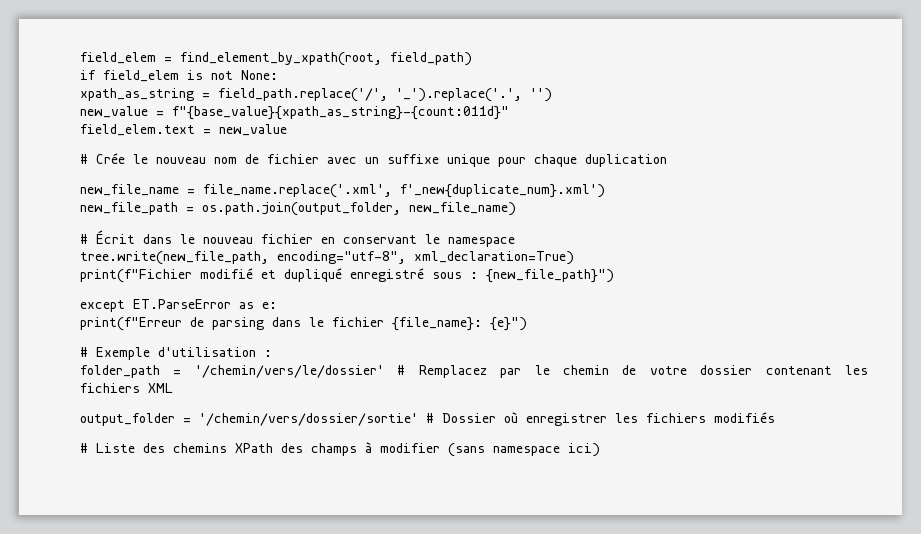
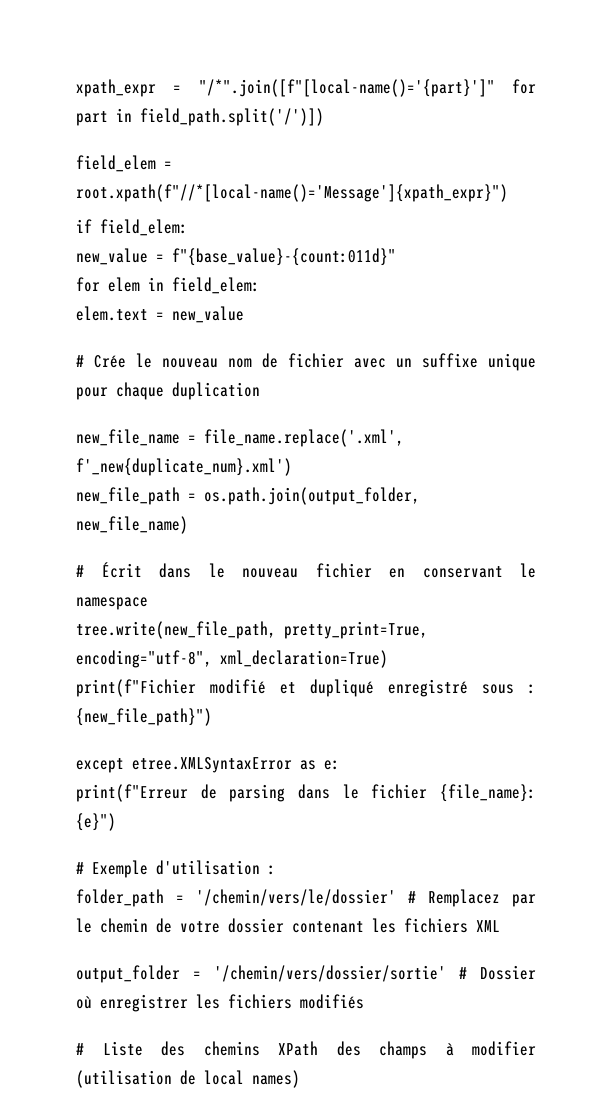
[80,52,472,66] [80,70,278,82] [80,88,552,102] [80,106,509,120] [80,124,195,136] field_elem = find_element_by_xpath(root, field_path) // if field_elem is not None: // xpath_as_string = field_path.replace('/', '_').replace('.', '') // new_value = f"{base_value}{xpath_as_string}-{count:011d}" // field_elem.text -> [76,79,536,97] [76,108,324,126] [76,155,172,172] [76,184,508,202] [76,219,188,236] [76,248,396,266] [76,277,260,294] [76,306,148,321] xpath_expr = "/*".join([f"[local-name()='{part}']" for part in field_path.split('/')]) // field_elem = root.xpath(f"//*[local-name()='Message']{xpath_expr}") // if field_elem: // new_value = f"{base_value}-{count:011d}" // for elem in field_elem: // elem.text
(269, 258) none -> [284,621,428,639] pretty_print=True,
[133,299,231,309] ET.ParseError -> [132,757,292,773] etree.XMLSyntaxError
[448,443,600,457] (sans namespace ici) -> [76,1070,300,1088] (utilisation de local names)

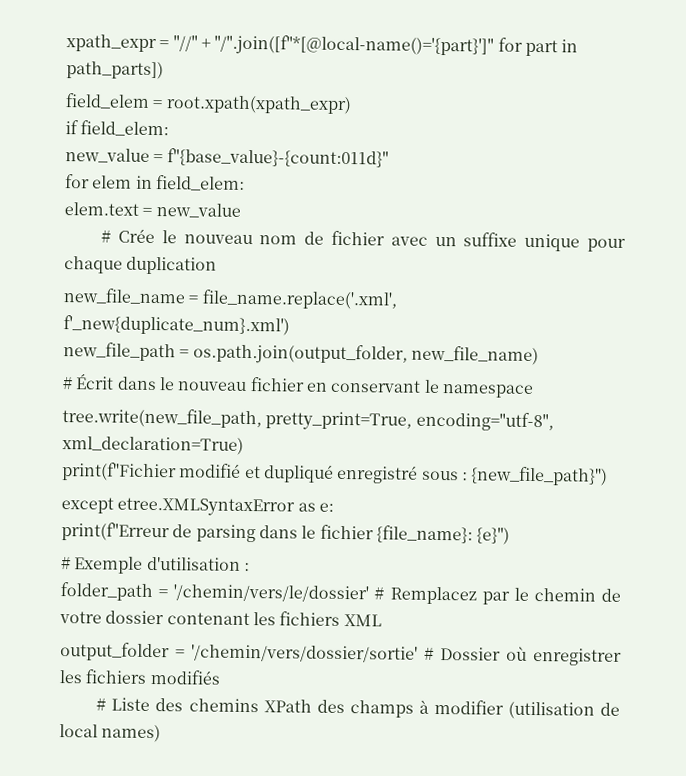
[198,79,495,97] "/*".join([f"[local-name()='{part}']" -> [172,34,495,57] "//" + "/".join([f"*[@local-name()='{part}']"
[140,108,324,126] field_path.split('/')]) -> [66,61,164,80] path_parts])
[76,184,508,202] root.xpath(f"//*[local-name()='Message']{xpath_expr}") -> [165,95,352,115] root.xpath(xpath_expr)

